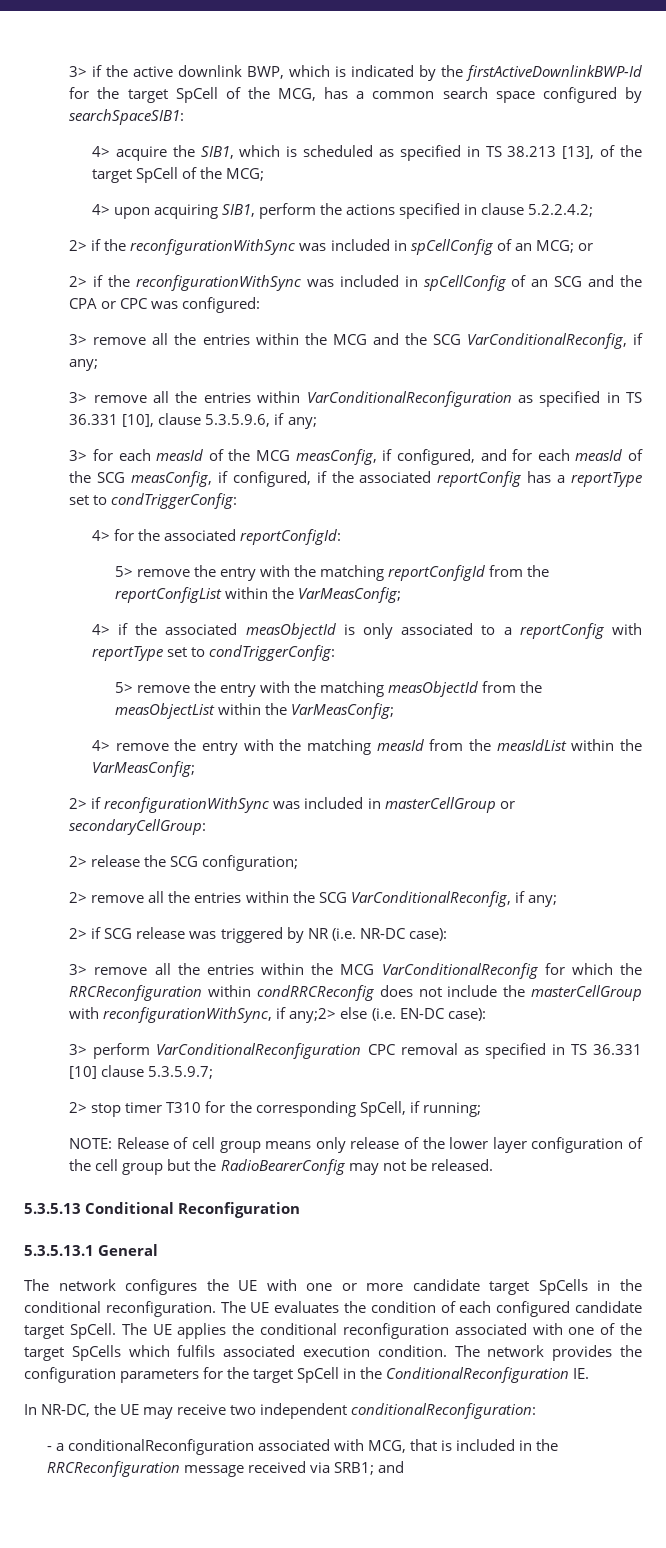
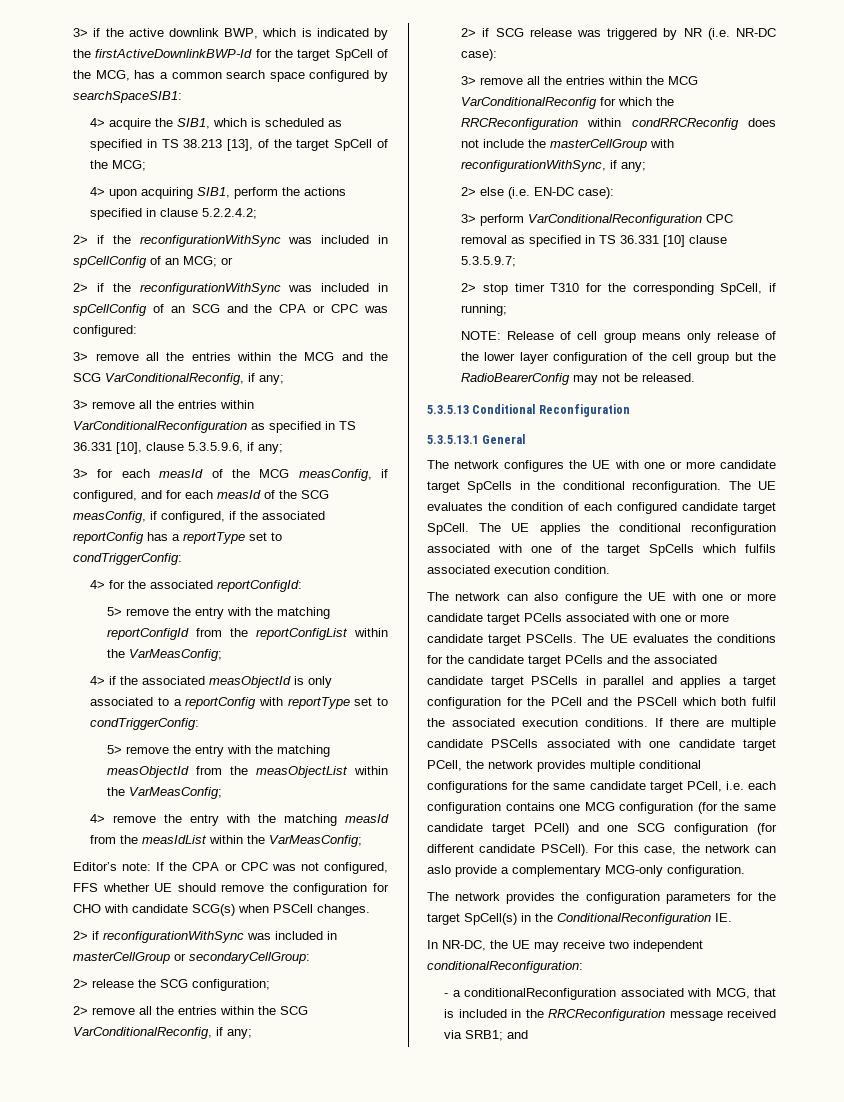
(195, 769) none -> [73,862,389,874] [73,883,389,895] [73,904,371,916] // Editor’s note: If the CPA or CPC was not configured, FFS whether UE should remove the configuration for CHO with candidate SCG(s) when PSCell changes.
[289,1008,337,1023] any;2> -> [621,162,647,172] [461,187,477,196] any; // 2>
(447, 1351) none -> [427,592,776,604] [427,613,729,625] [427,634,776,646] [427,655,717,667] [427,676,776,688] [427,697,776,709] [427,718,776,730] [427,739,776,751] [427,760,701,772] [427,781,776,793] [427,802,776,814] [427,823,777,835] [427,844,776,856] [427,865,745,877] // The network can also configure the UE with one or more candidate target PCells associated with one or more candidate target PSCells. The UE evaluates the conditions for the candidate target PCells and the associated candidate target PSCells in parallel and applies a target configuration for the PCell and the PSCell which both fulfil the associated execution conditions. If there are multiple candidate PSCells associated with one candidate target PCell, the network provides multiple conditional configurations for the same candidate target PCell, i.e. each configuration contains one MCG configuration (for the same candidate target PCell) and one SCG configuration (for different candidate PSCell). For this case, the network can aslo provide a complementary MCG-only configuration. //
[297,1367,340,1383] SpCell -> [464,913,517,925] SpCell(s)

